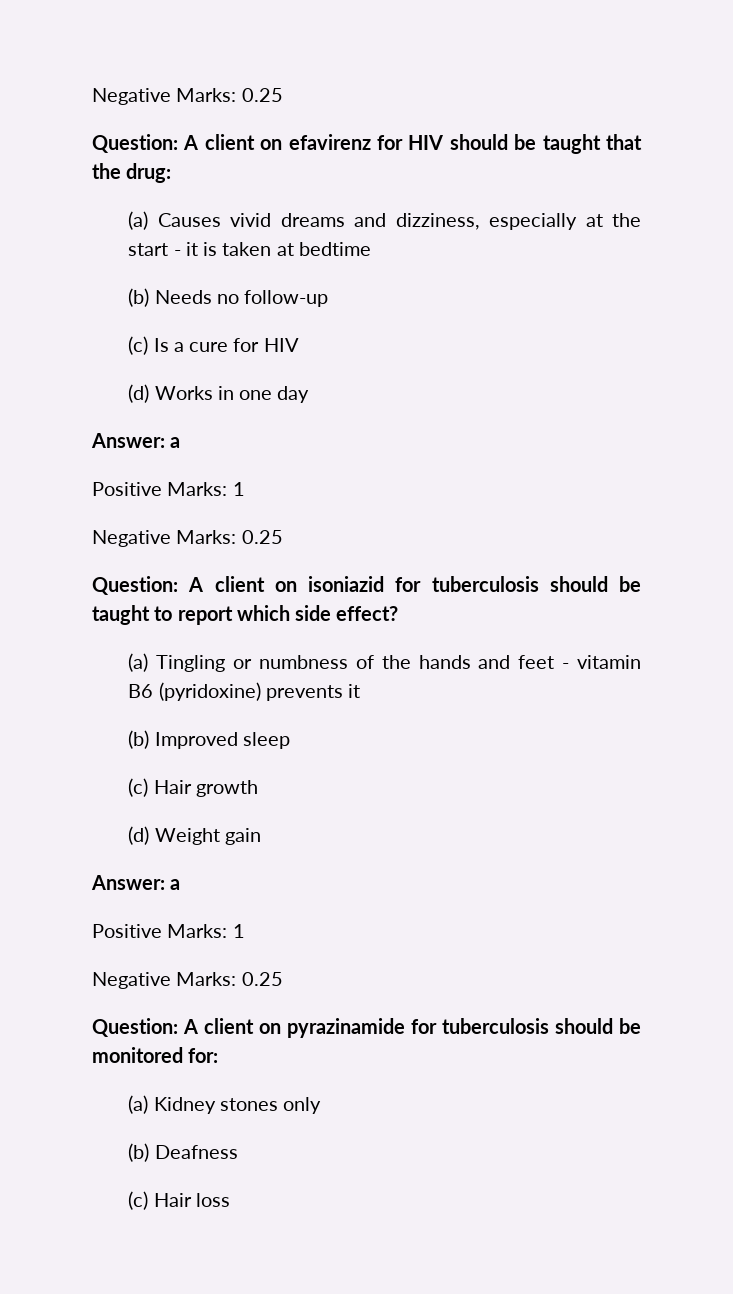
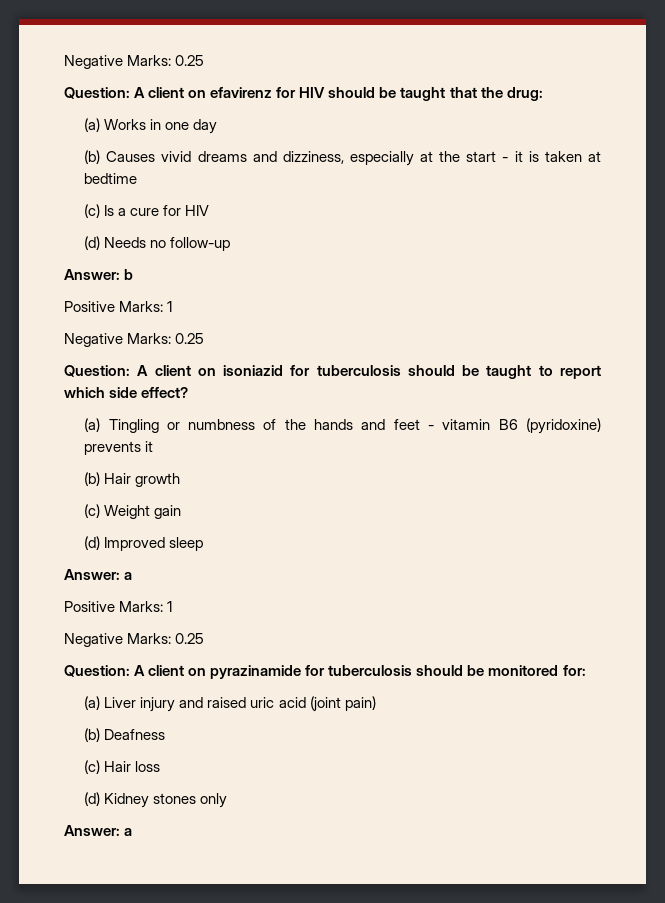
(149, 220) none -> [104,119,218,134] [84,150,101,164] Works in one day // (b)
[128,288,329,307] // (b) Needs no follow-up -> (138, 178) none
[154,386,310,403] [91,433,181,448] Works in one day // Answer: a -> [104,237,231,251] [64,269,134,280] Needs no follow-up // Answer: b
[154,732,290,749] [128,778,149,797] Improved sleep // (c) -> (101, 479) none
[128,826,150,845] (d) -> [84,504,101,518] (c)
(261, 836) none -> [84,536,204,551] // (d) Improved sleep
[153,1097,322,1114] Kidney stones only -> [104,696,376,712] Liver injury and raised uric acid (joint pain)
(230, 1200) none -> [84,792,228,808] [64,825,133,836] // (d) Kidney stones only // Answer: a

